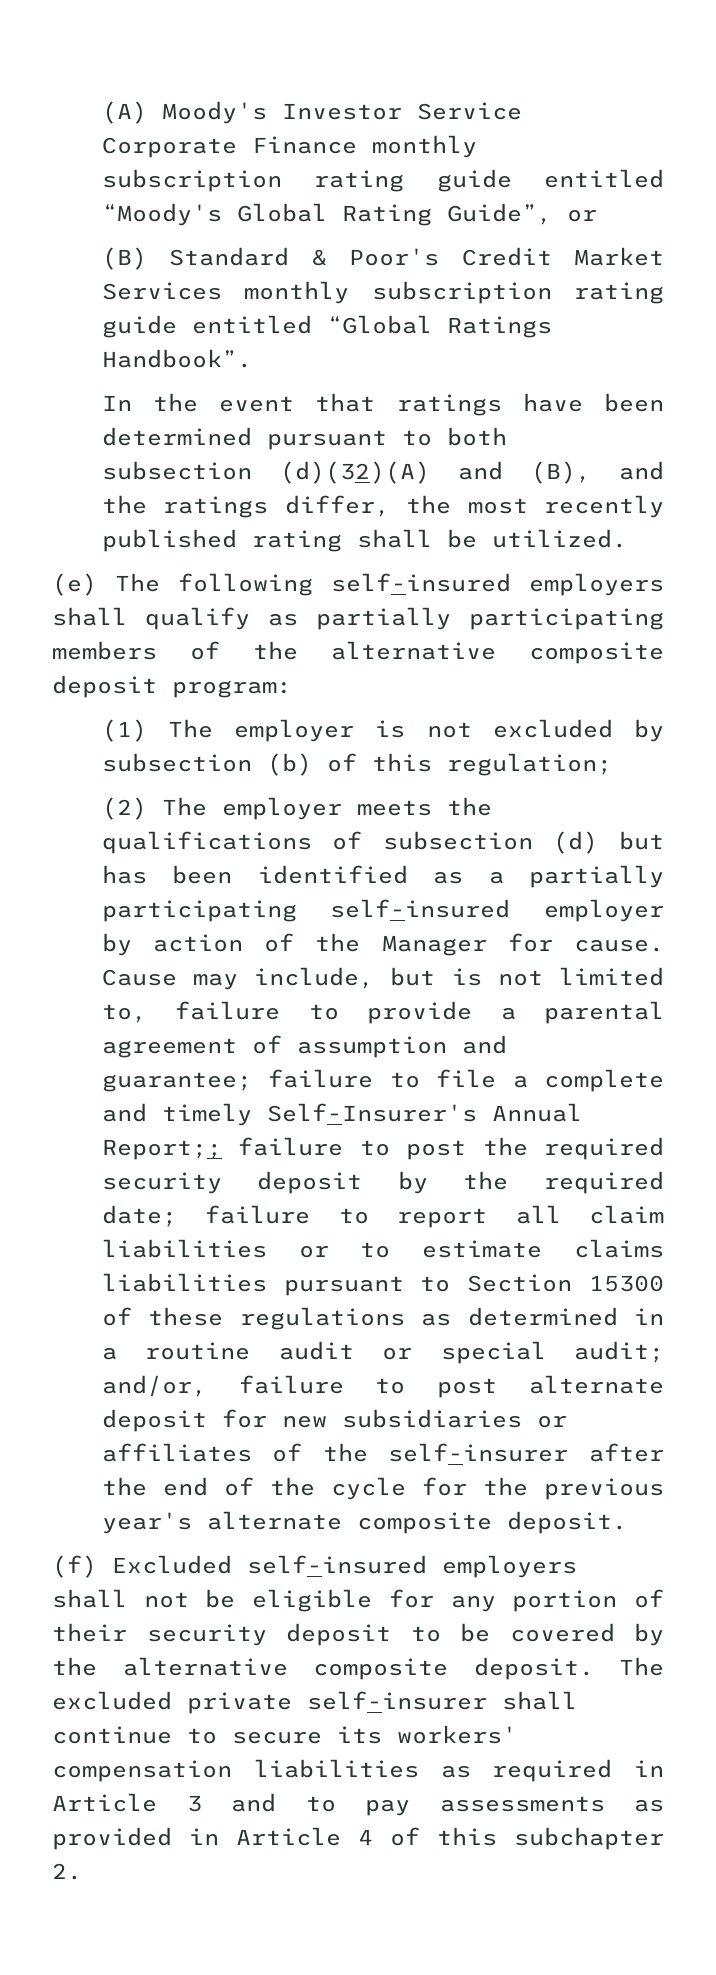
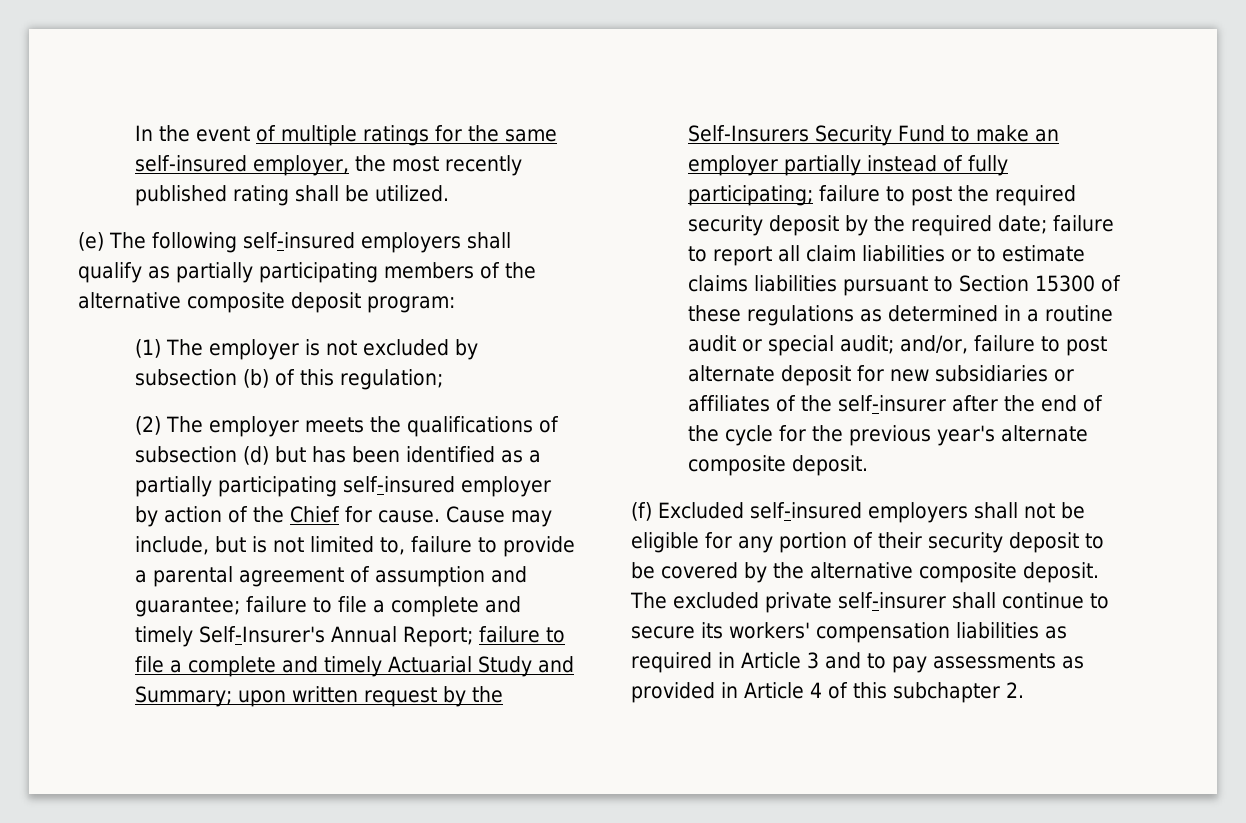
[101,101,522,124] [101,135,477,158] [101,169,664,192] [101,203,597,226] [101,247,664,270] [101,281,664,304] [101,315,552,338] [101,349,252,368] [101,393,664,416] [101,427,507,450] [101,461,664,484] [101,495,390,518] (A) Moody's Investor Service Corporate Finance monthly subscription rating guide entitled “Moody's Global Rating Guide”, or // (B) Standard & Poor's Credit Market Services monthly subscription rating guide entitled “Global Ratings Handbook”. // In the event that ratings have been determined pursuant to both subsection (d)(32)(A) and (B), and the ratings differ, -> [135,125,558,146] [135,155,350,176] In the event of multiple ratings for the same self-insured employer,
[381,935,487,956] Manager -> [290,506,341,523] Chief
[101,1139,222,1160] Report;; -> [403,626,566,647] [135,656,575,677] [135,686,504,707] [688,125,1060,146] [688,155,1009,176] [688,185,814,206] Report; failure to file a complete and timely Actuarial Study and Summary; upon written request by the Self-Insurers Security Fund to make an employer partially instead of fully participating;

